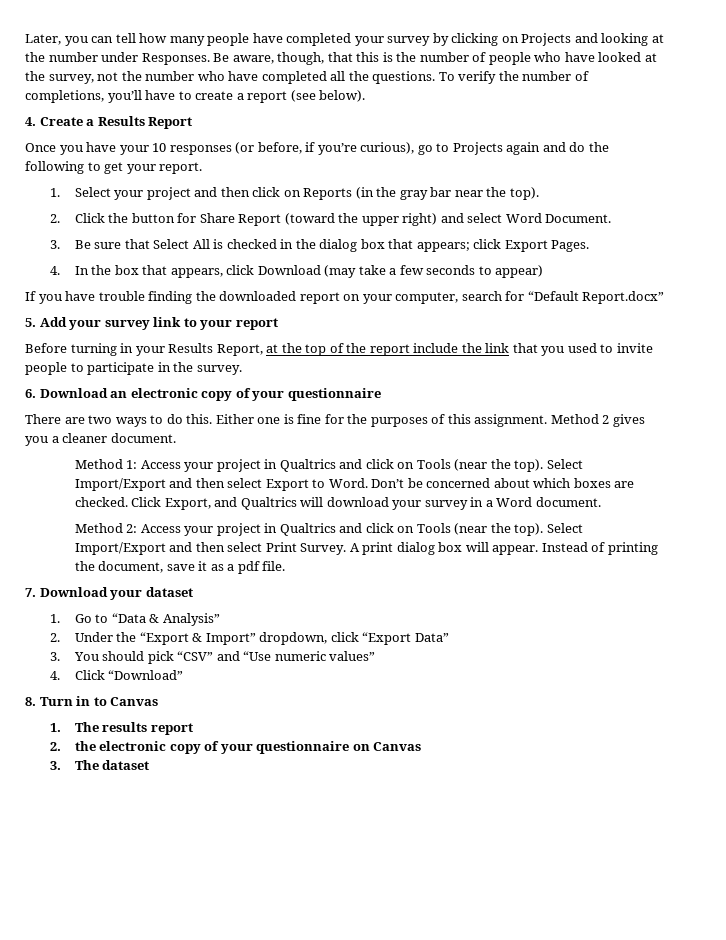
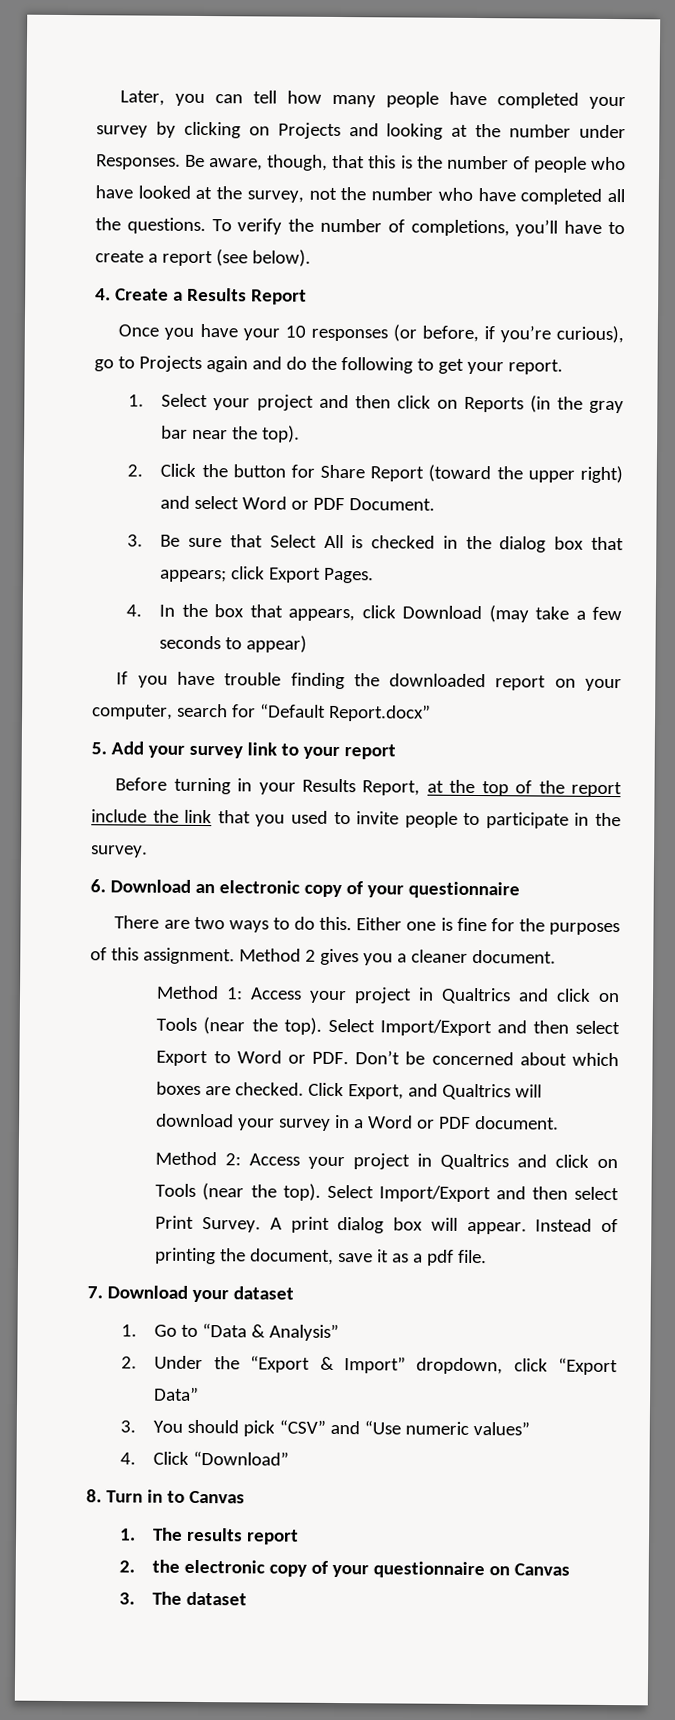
(542, 218) none -> [291,497,346,511] or PDF
[328,478,368,488] Word. -> [236,1050,350,1065] Word or PDF.
(533, 502) none -> [417,1116,472,1129] or PDF

